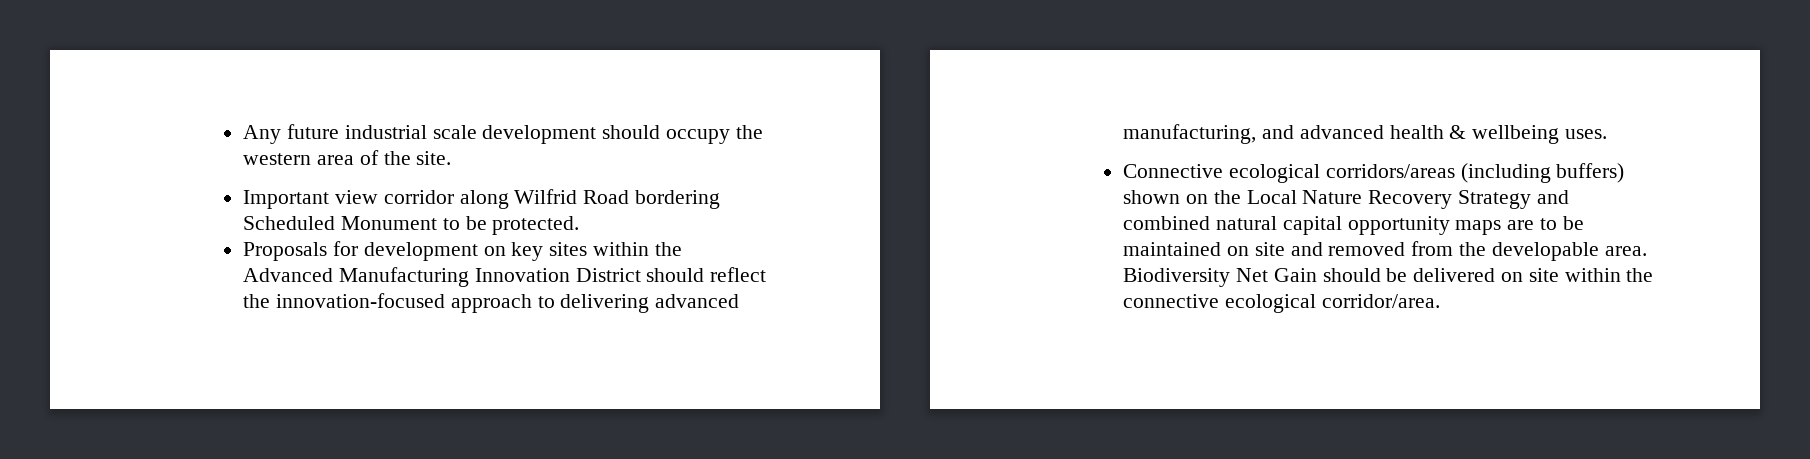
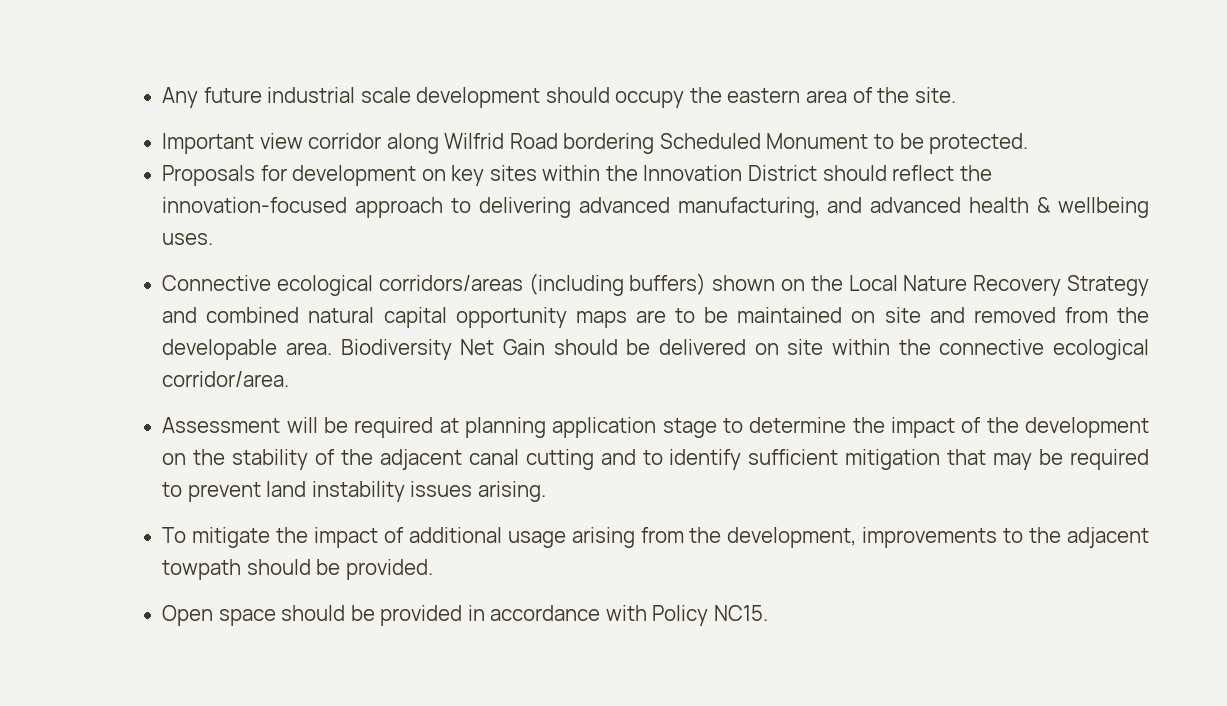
[243,153,312,165] western -> [727,88,801,103] eastern
[243,267,469,287] Advanced Manufacturing -> (638, 173) none
(1440, 301) none -> [162,417,1149,438] [162,449,1150,470] [162,481,546,502] [162,527,1149,548] [162,559,433,580] [162,605,769,626] // Assessment will be required at planning application stage to determine the impact of the development on the stability of the adjacent canal cutting and to identify sufficient mitigation that may be required to prevent land instability issues arising. // To mitigate the impact of additional usage arising from the development, improvements to the adjacent towpath should be provided. // Open space should be provided in accordance with Policy NC15.

